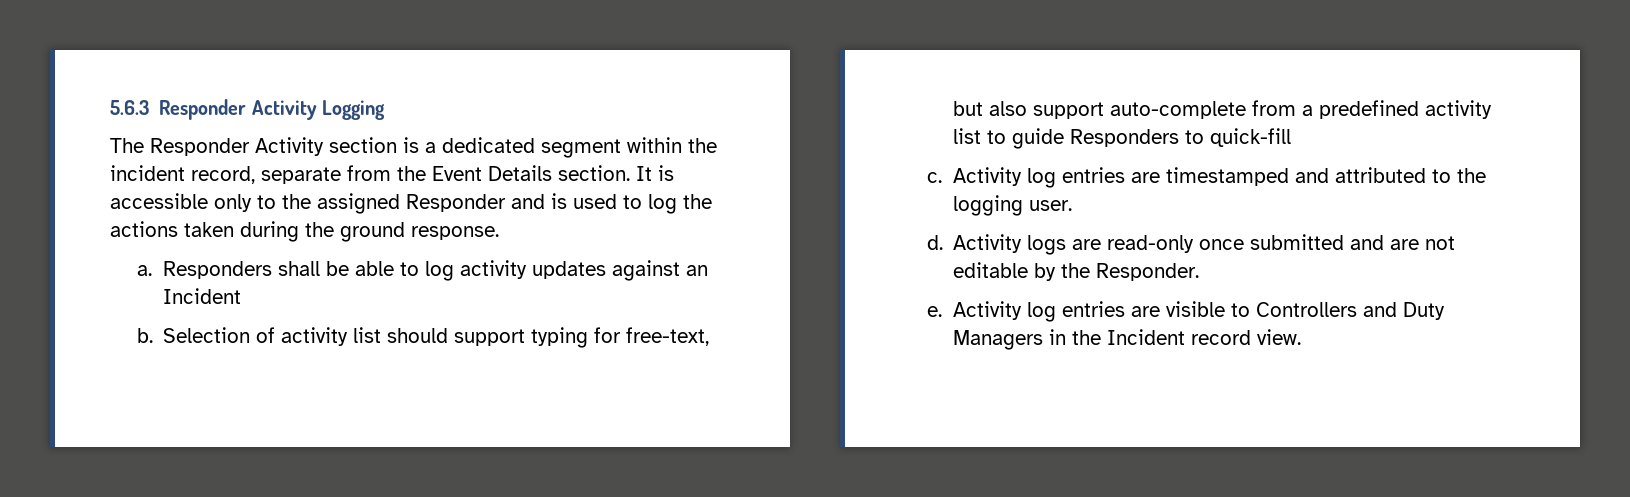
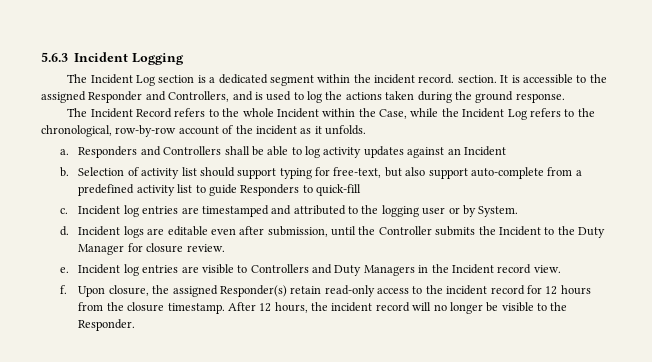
[159,99,317,120] Responder Activity -> [74,52,129,62] Incident
[150,137,324,156] Responder Activity -> [90,74,156,86] Incident Log
[191,165,552,184] record, separate from the Event Details -> [418,74,455,84] record.
[214,194,252,212] only -> (573, 79) none
(545, 201) none -> [168,91,253,102] Controllers, and
(499, 233) none -> [67,108,595,120] [41,125,366,137] // The Incident Record refers to the whole Incident within the Case, while the Incident Log refers to the chronological, row-by-row account of the incident as it unfolds.
(273, 270) none -> [140,146,222,156] and Controllers
[953,167,1023,186] Activity -> [78,205,121,215] Incident
[1029,200,1073,211] user. -> [422,205,519,217] user or by System.
[953,234,1023,253] Activity -> [78,226,121,236] Incident
[1107,234,1456,253] [953,262,1200,281] read-only once submitted and are not editable by the Responder. -> [167,226,606,238] [78,243,225,255] editable even after submission, until the Controller submits the Incident to the Duty Manager for closure review.
[953,301,1023,320] Activity -> [78,264,121,274] Incident
(1302, 337) none -> [59,285,591,297] [78,302,568,314] [78,319,136,331] // f. Upon closure, the assigned Responder(s) retain read-only access to the incident record for 12 hours from the closure timestamp. After 12 hours, the incident record will no longer be visible to the Responder.

